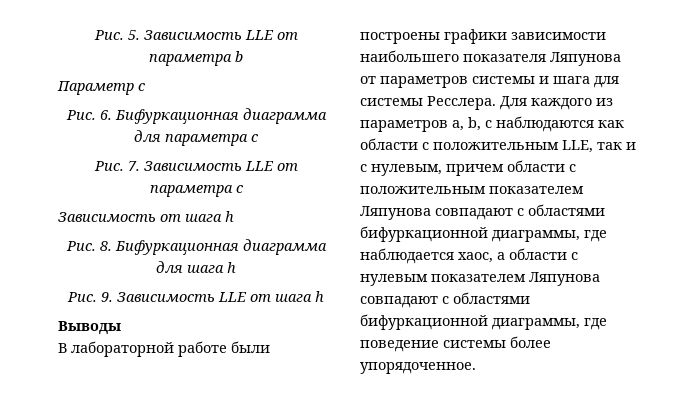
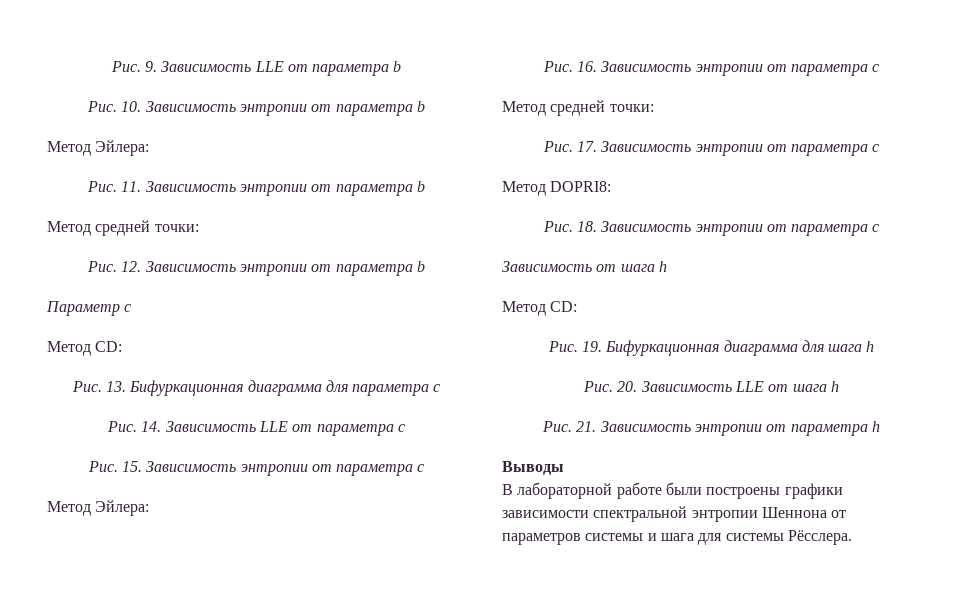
[93,30,140,40] Рис. 5. -> [110,61,157,72] Рис. 9.
(243, 56) none -> [87,101,425,116] [47,140,150,156] [87,181,425,196] [47,220,199,236] [87,261,425,276] // Рис. 10. Зависимость энтропии от параметра b // Метод Эйлера: // Рис. 11. Зависимость энтропии от параметра b // Метод средней точки: // Рис. 12. Зависимость энтропии от параметра b
[65,110,112,120] // Рис. 6. -> [47,341,123,356] [71,381,126,392] // Метод CD: // Рис. 13.
[127,161,140,171] 7. -> [141,421,162,432] 14.
(244, 189) none -> [87,461,425,476] [47,500,150,516] [542,61,880,76] [502,100,654,116] [542,141,880,156] [502,181,612,196] [542,221,880,236] // Рис. 15. Зависимость энтропии от параметра c // Метод Эйлера: // Рис. 16. Зависимость энтропии от параметра c // Метод средней точки: // Рис. 17. Зависимость энтропии от параметра c // Метод DOPRI8: // Рис. 18. Зависимость энтропии от параметра c
[65,241,112,251] // Рис. 8. -> [502,301,578,316] [547,341,602,352] // Метод CD: // Рис. 19.
[101,292,113,302] 9. -> [617,381,638,392] 20.
(324, 296) none -> [542,421,880,436] // Рис. 21. Зависимость энтропии от параметра h
[360,50,621,66] наибольшего показателя Ляпунова -> [593,506,827,522] спектральной энтропии Шеннона
[427,96,613,110] [360,116,624,132] [360,138,636,153] [360,160,576,176] [360,186,584,194] [360,204,605,220] [360,226,607,242] [360,248,578,264] [360,272,600,286] [360,292,530,308] [360,314,607,330] [360,336,551,352] [360,362,476,374] Ресслера. Для каждого из параметров a, b, c наблюдаются как области с положительным LLE, так и с нулевым, причем области с положительным показателем Ляпунова совпадают с областями бифуркационной диаграммы, где наблюдается хаос, а области с нулевым показателем Ляпунова совпадают с областями бифуркационной диаграммы, где поведение системы более упорядоченное. -> [787,530,852,545] Рёсслера.

